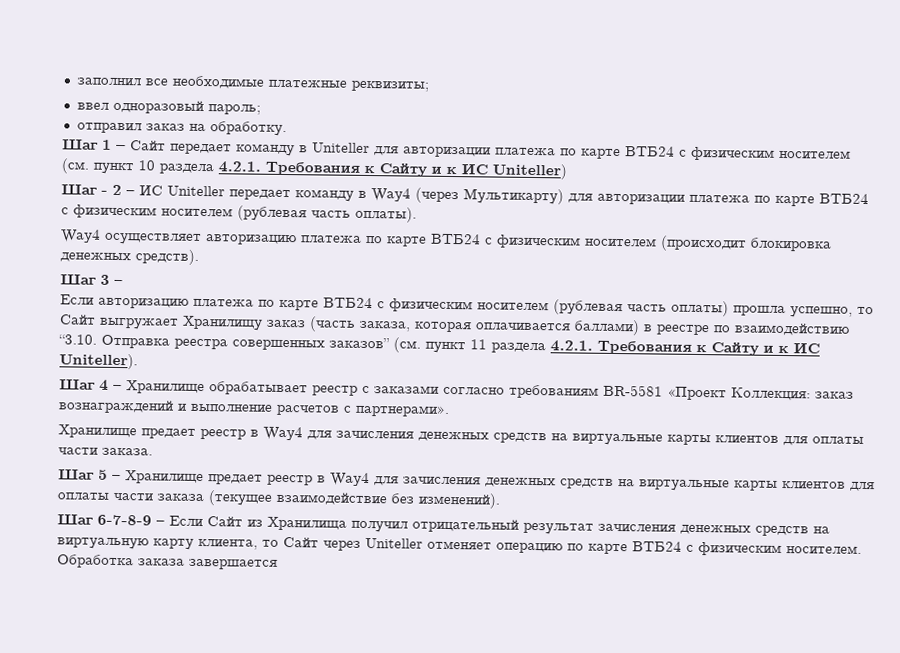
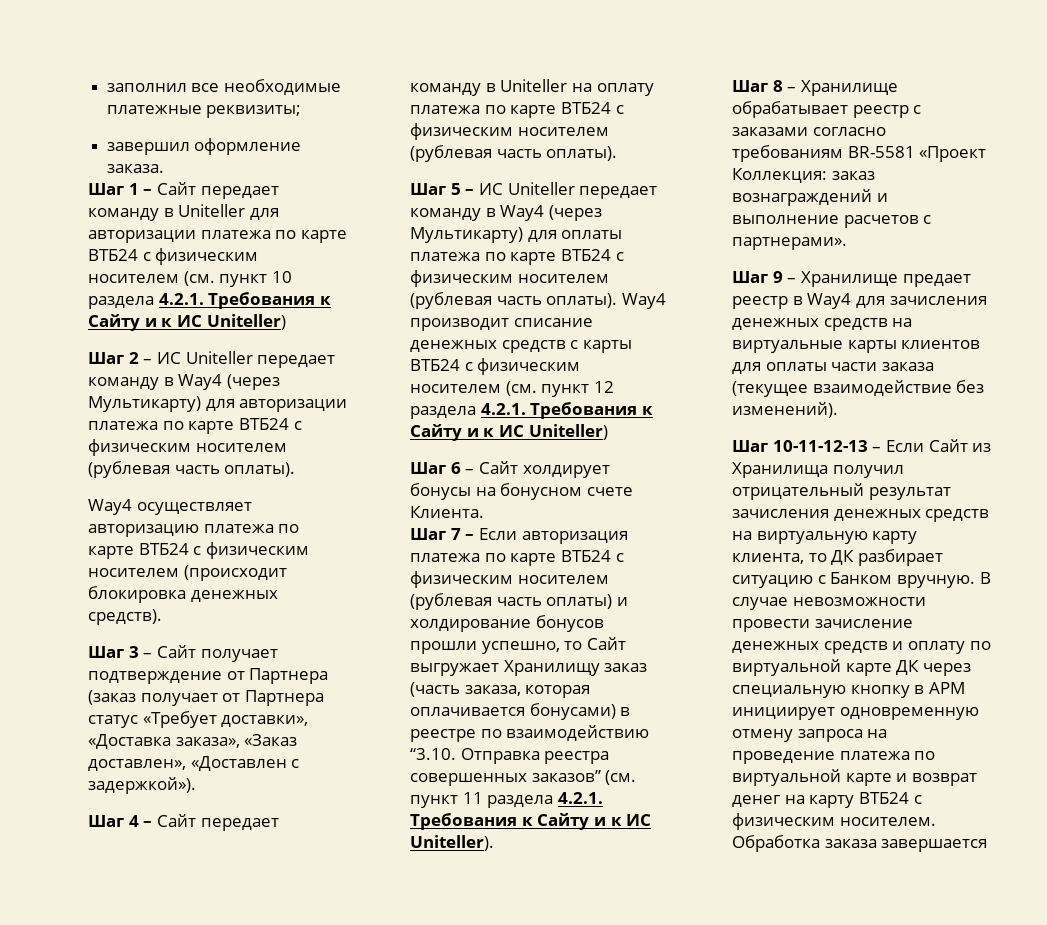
[77,99,262,115] [77,121,288,137] ввел одноразовый пароль; // отправил заказ на обработку. -> [106,138,302,155] [106,164,164,173] завершил оформление заказа.
[100,190,108,195] - -> (125, 358) none
[59,294,189,309] // Если авторизацию -> [156,645,278,662] [88,668,329,684] [88,690,324,706] [88,711,309,728] [88,734,298,749] [88,756,300,771] [88,777,197,794] [88,814,279,831] [410,79,654,96] [410,102,624,118] [410,123,609,140] [410,145,618,162] [410,182,658,199] [410,205,602,221] [410,227,623,243] [410,249,624,265] [410,270,609,287] [410,292,666,309] [410,318,593,331] [410,340,632,353] [410,358,581,375] [410,381,614,397] [410,402,653,419] [410,424,608,441] [410,461,610,478] [410,483,633,500] [410,506,485,518] [410,528,628,544] Сайт получает подтверждение от Партнера (заказ получает от Партнера статус «Требует доставки», «Доставка заказа», «Заказ доставлен», «Доставлен с задержкой»). // Шаг 4 – Сайт передает команду в Uniteller на оплату платежа по карте ВТБ24 с физическим носителем (рублевая часть оплаты). // Шаг 5 – ИС Uniteller передает команду в Way4 (через Мультикарту) для оплаты платежа по карте ВТБ24 с физическим носителем (рублевая часть оплаты). Way4 производит списание денежных средств с карты ВТБ24 с физическим носителем (см. пункт 12 раздела 4.2.1. Требования к Сайту и к ИС Uniteller) // Шаг 6 – Сайт холдирует бонусы на бонусном счете Клиента. // Шаг 7 – Если авторизация
[732,305,786,317] прошла -> [616,597,628,606] [410,615,604,632] [410,641,478,654] и холдирование бонусов прошли
[573,319,640,336] баллами) -> [529,703,616,720] бонусами)
[98,379,109,391] 4 -> [772,80,783,92] 8
[57,424,864,446] [57,447,153,456] [57,469,108,480] // Хранилище предает реестр в Way4 для зачисления денежных средств на виртуальные карты клиентов для оплаты части заказа. // Шаг 5 -> [732,271,783,283] // Шаг 9
[96,514,152,526] 6-7-8-9 -> [772,440,868,452] 10-11-12-13
[282,536,628,555] Сайт через Uniteller отменяет операцию по карте -> [831,549,943,566] [732,572,991,588] [732,597,926,610] [732,619,913,632] [732,641,991,654] [732,659,971,676] [732,682,965,698] [732,707,979,720] [732,729,888,742] [732,751,936,764] [732,769,977,786] [732,795,855,808] ДК разбирает ситуацию с Банком вручную. В случае невозможности провести зачисление денежных средств и оплату по виртуальной карте ДК через специальную кнопку в АРМ инициирует одновременную отмену запроса на проведение платежа по виртуальной карте и возврат денег на карту

